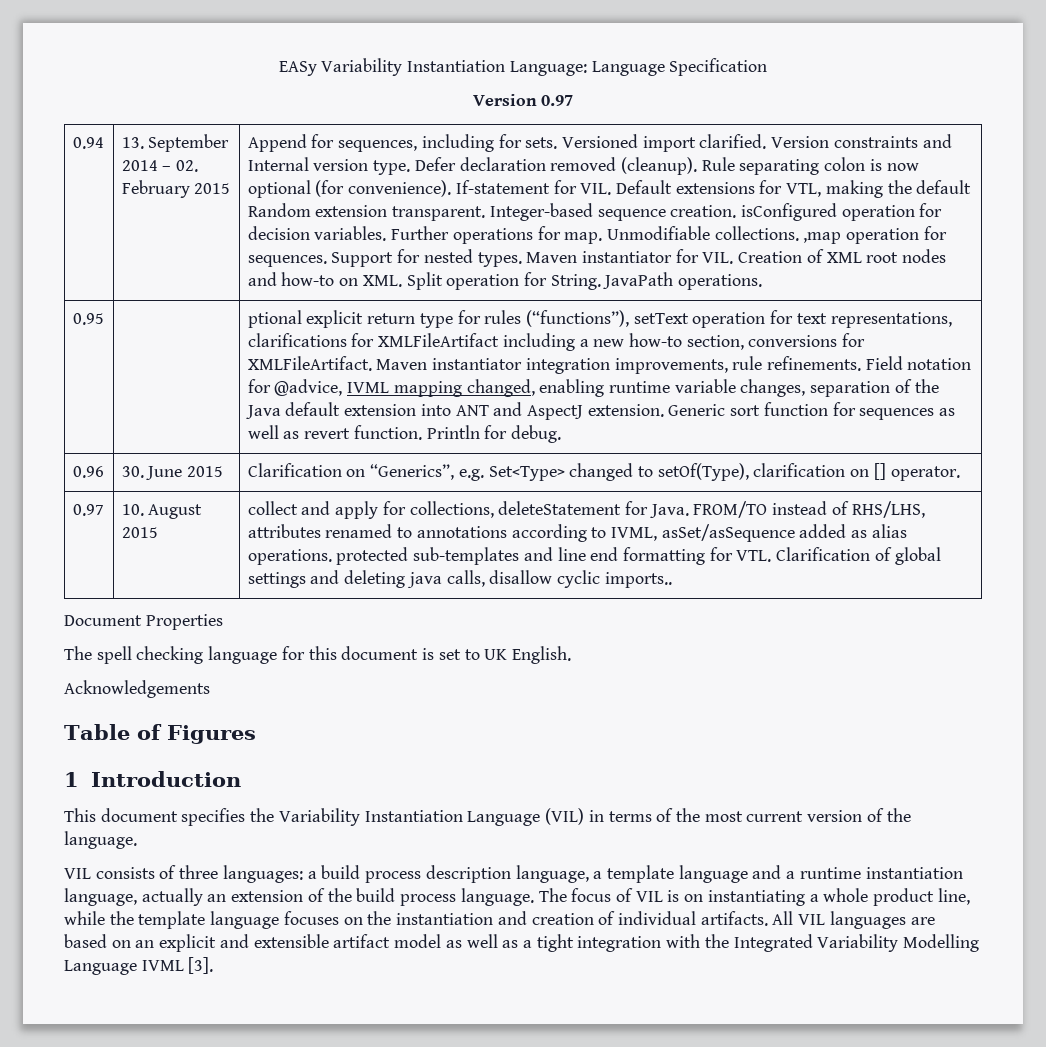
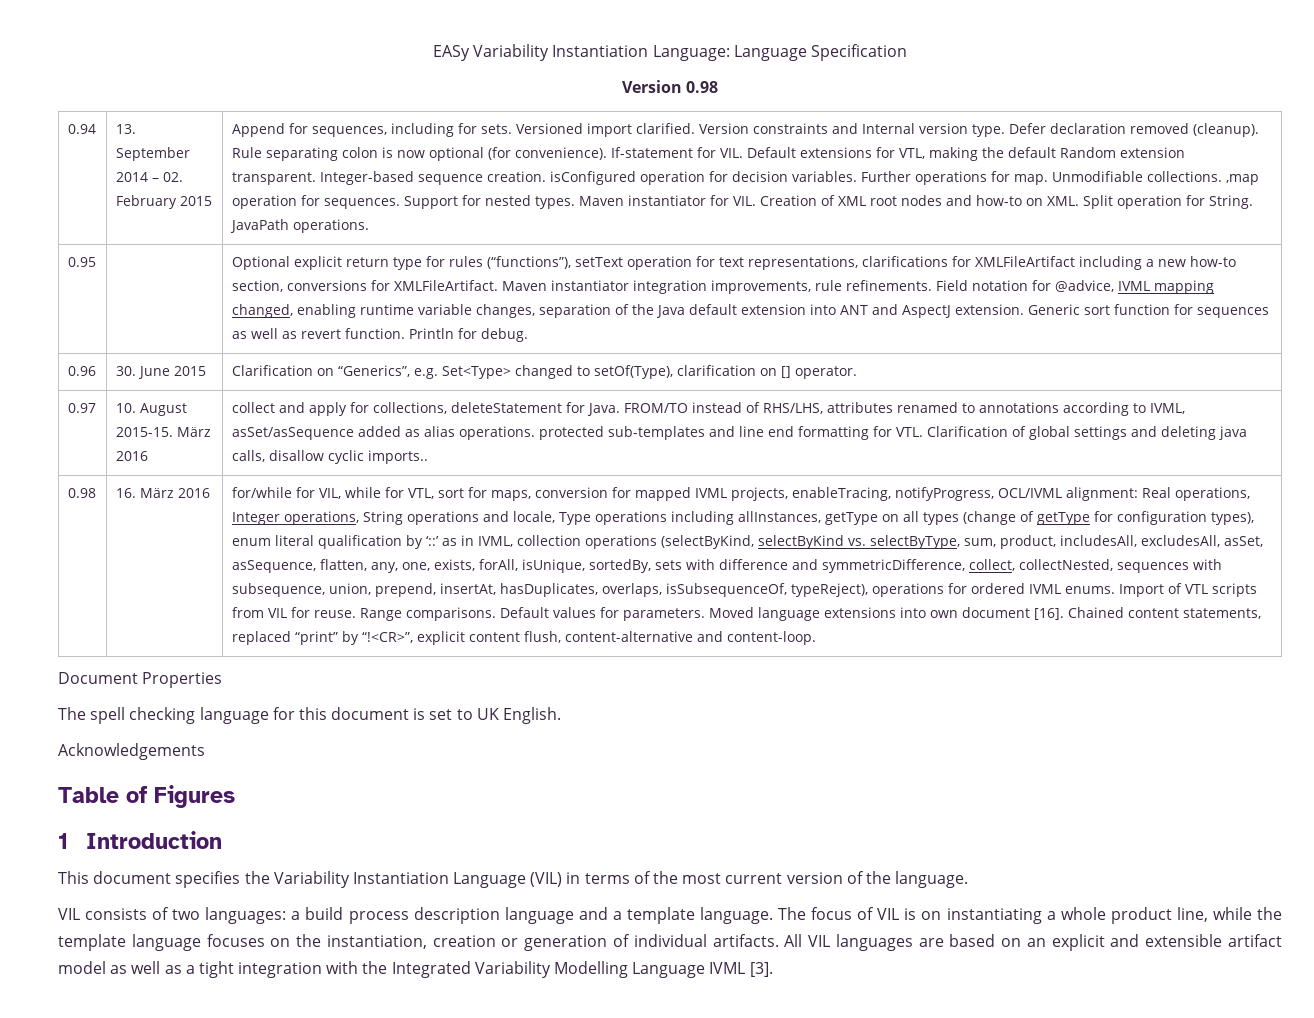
[541,95,574,106] 0.97 -> [686,81,719,93] 0.98
[247,310,302,328] ptional -> [231,256,290,270] Optional
[121,527,158,538] 2015 -> [115,427,211,437] [115,451,148,461] 2015-15. März 2016
(672, 580) none -> [67,488,96,498] [115,488,210,498] [231,487,1250,501] [231,511,1254,525] [231,535,1263,549] [231,559,1222,573] [231,583,1257,597] [231,607,1261,621] [231,631,816,645] // 0.98 | 16. März 2016 | for/while for VIL, while for VTL, sort for maps, conversion for mapped IVML projects, enableTracing, notifyProgress, OCL/IVML alignment: Real operations, Integer operations, String operations and locale, Type operations including allInstances, getType on all types (change of getType for configuration types), enum literal qualification by ‘::’ as in IVML, collection operations (selectByKind, selectByKind vs. selectByType, sum, product, includesAll, excludesAll, asSet, asSequence, flatten, any, one, exists, forAll, isUnique, sortedBy, sets with difference and symmetricDifference, collect, collectNested, sequences with subsequence, union, prepend, insertAt, hasDuplicates, overlaps, isSubsequenceOf, typeReject), operations for ordered IVML enums. Import of VTL scripts from VIL for reuse. Range comparisons. Default values for parameters. Moved language extensions into own document [16]. Chained content statements, replaced “print” by “!<CR>”, explicit content flush, content-alternative and content-loop.
[179,865,219,879] three -> [172,909,201,920] two
[515,865,963,883] [64,888,457,906] language, a template language and a runtime instantiation language, actually an extension of the build process -> [504,907,695,924] language and a template
[396,911,594,925] instantiation and creation -> [326,935,608,951] instantiation, creation or generation

